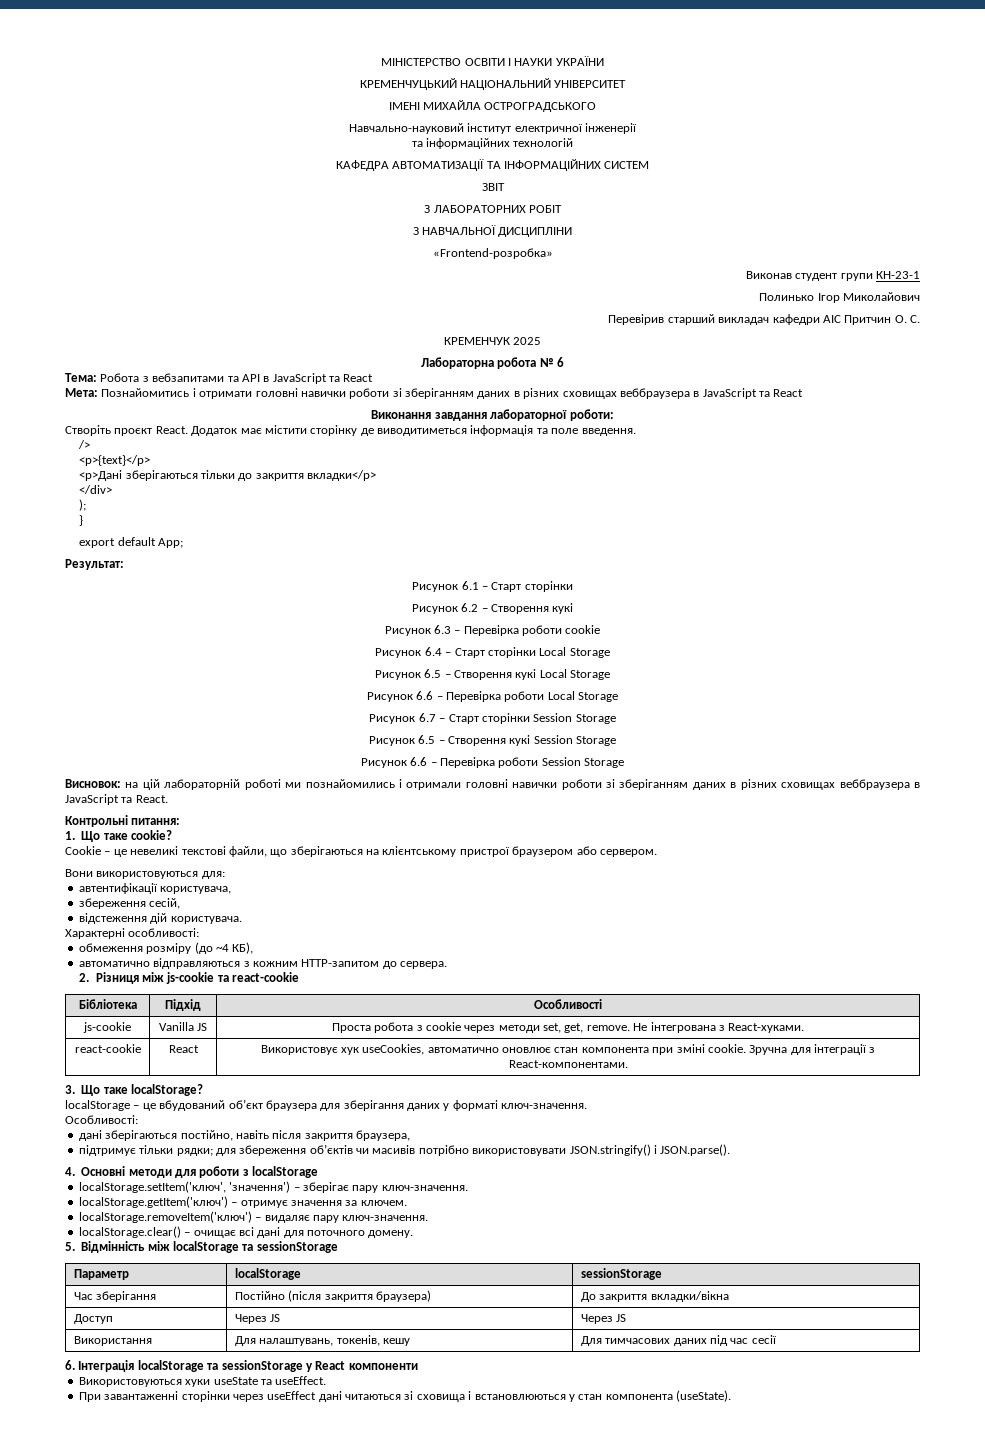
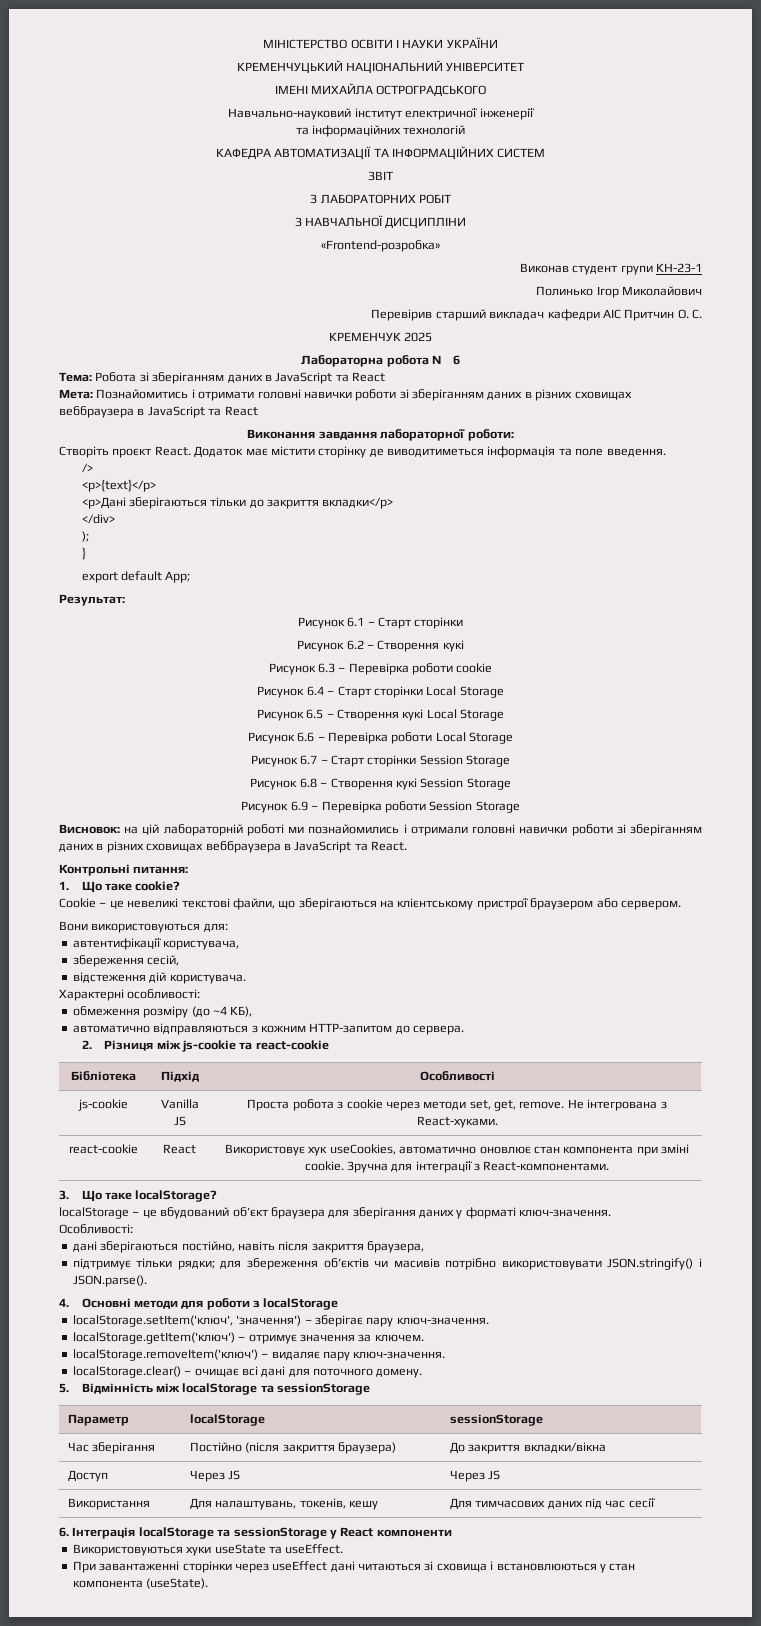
[142,373,260,382] з вебзапитами та API -> [139,372,263,384] зі зберіганням даних
[418,735,436,744] 6.5 -> [299,778,317,788] 6.8
[410,757,428,766] 6.6 -> [290,801,308,811] 6.9

